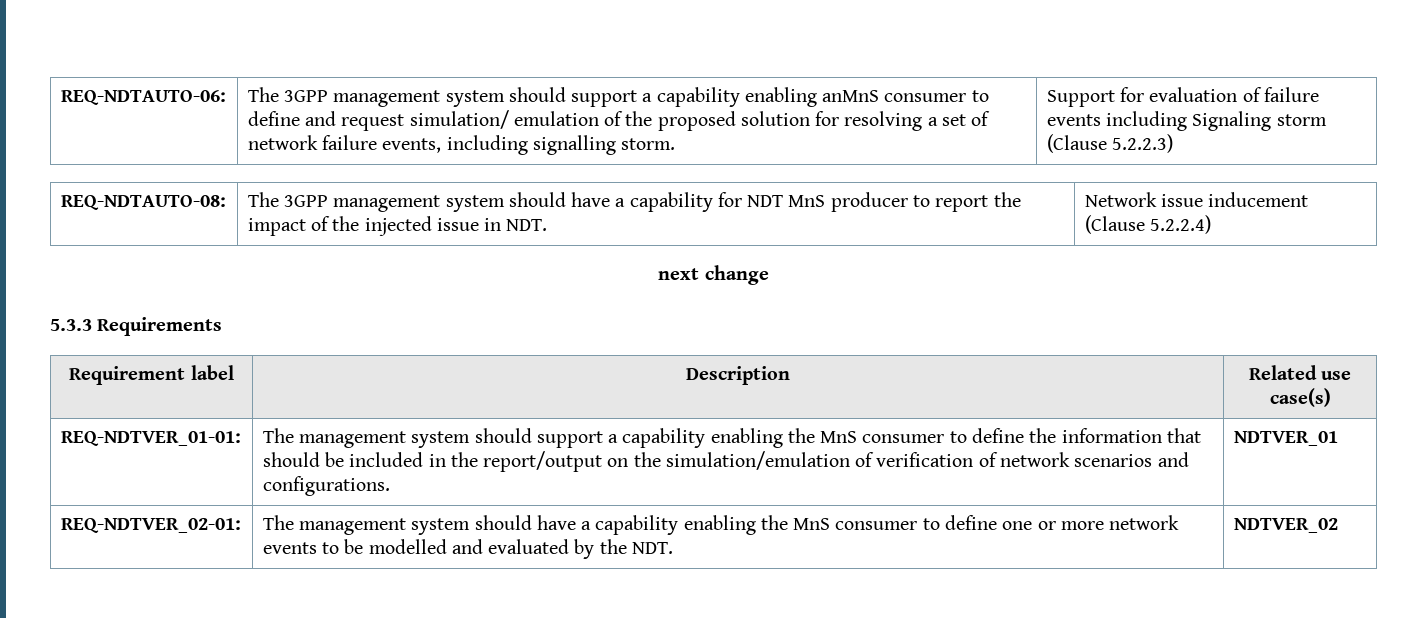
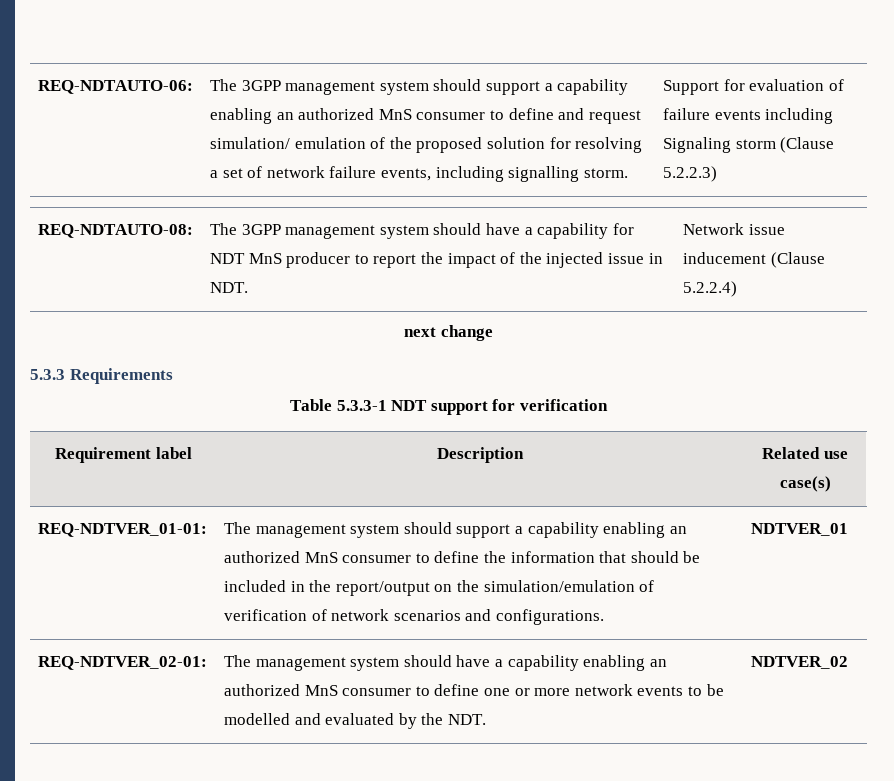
[822,90,880,102] anMnS -> [276,108,412,120] an authorized MnS
(223, 326) none -> [290,399,608,415] // Table 5.3.3-1 NDT support for verification
[787,428,815,443] the -> [669,526,687,534] [224,551,301,563] an authorized
[760,515,788,530] the -> [649,659,667,667] [224,684,301,696] an authorized

